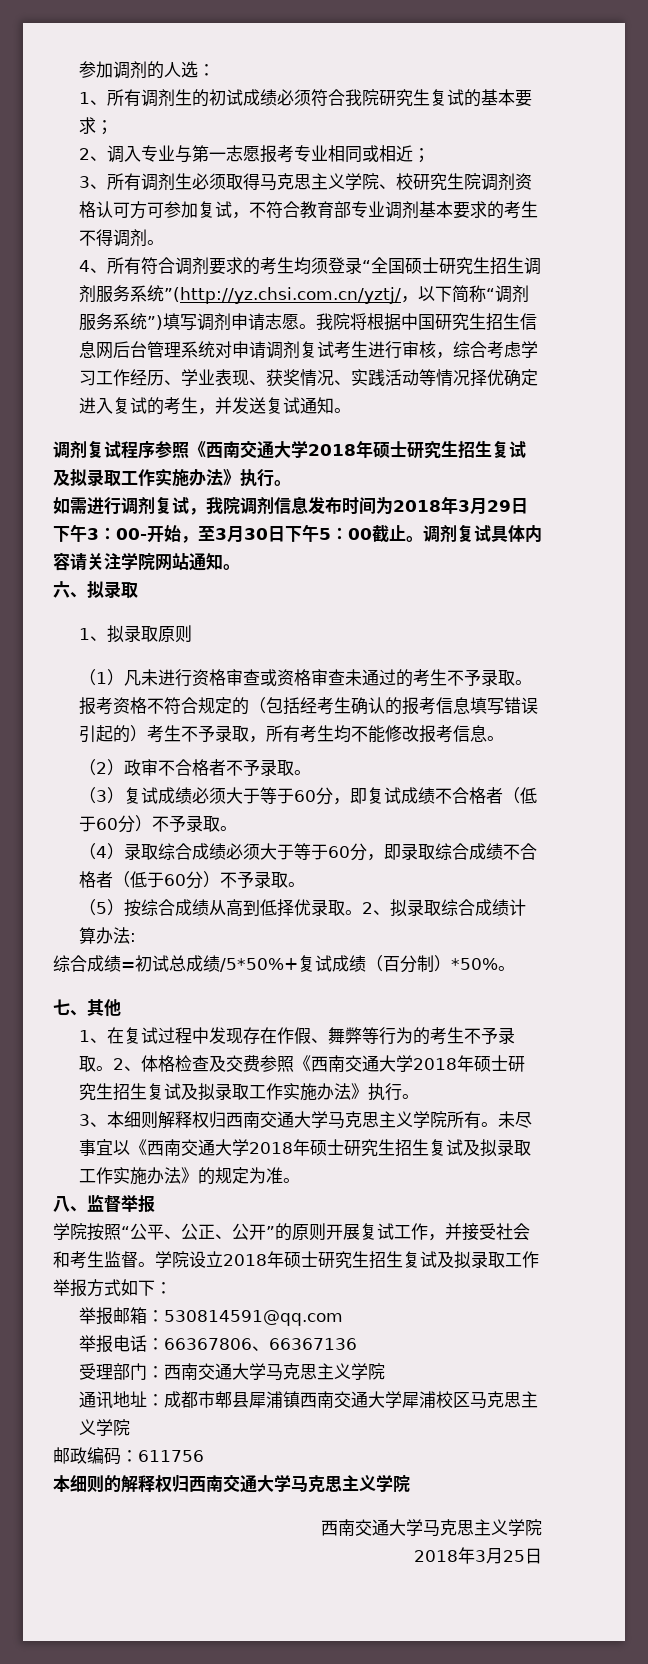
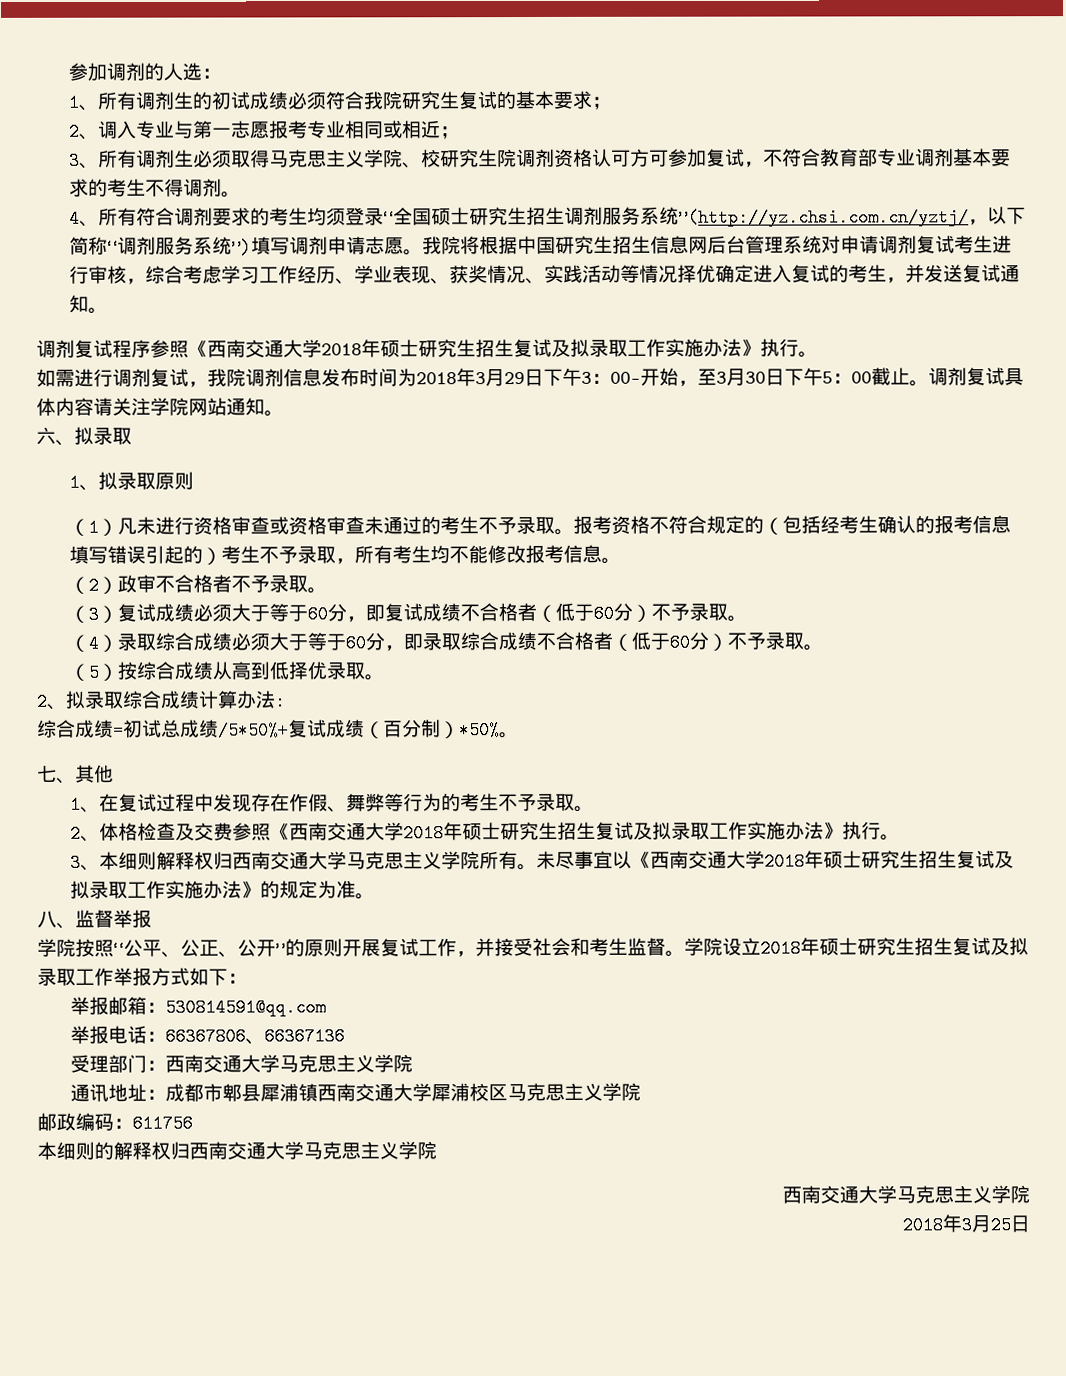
(363, 912) none -> (385, 677) //
(114, 1068) none -> (595, 808) //

